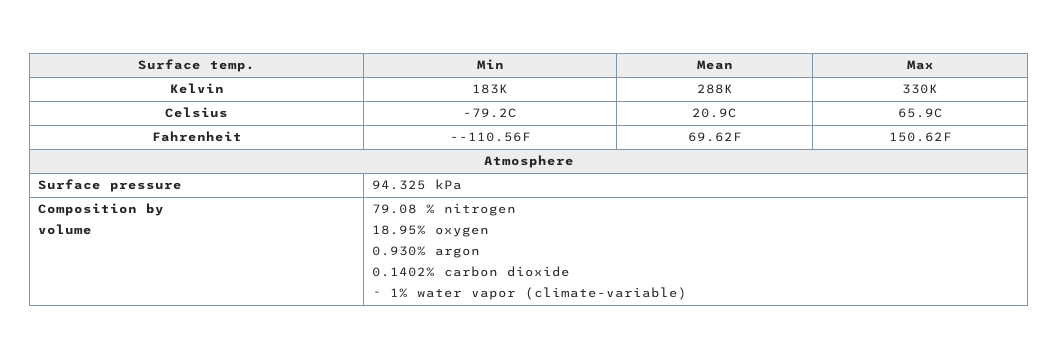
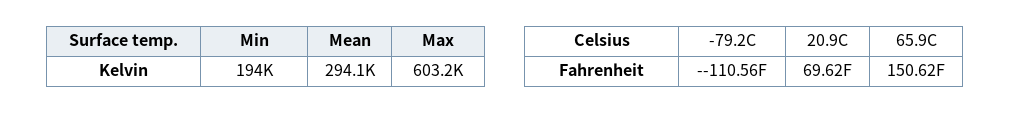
[472,84,508,94] [696,84,733,94] [902,84,938,94] 183K | 288K | 330K -> [235,64,274,76] [324,64,376,76] [413,64,464,76] 194K | 294.1K | 603.2K
[483,155,574,168] [38,179,183,192] [372,179,463,190] [38,203,165,216] [38,224,93,235] [372,203,517,216] [372,225,490,237] [372,246,481,258] [372,266,571,277] [372,287,688,300] // Atmosphere // Surface pressure | 94.325 kPa // Composition by // volume | 79.08 % nitrogen // 18.95% oxygen // 0.930% argon // 0.1402% carbon dioxide // ~ 1% water vapor (climate-variable) -> (945, 70) none

